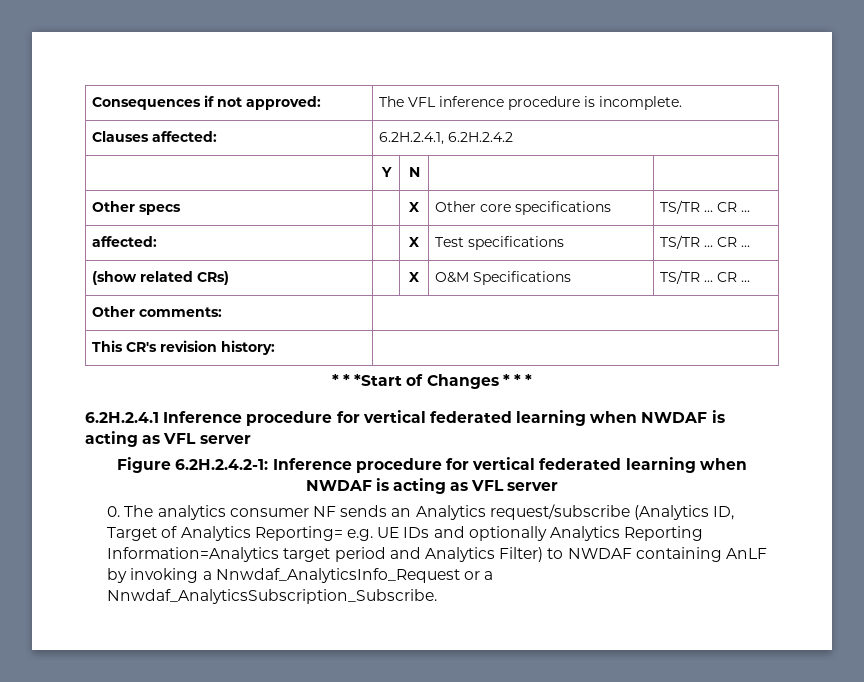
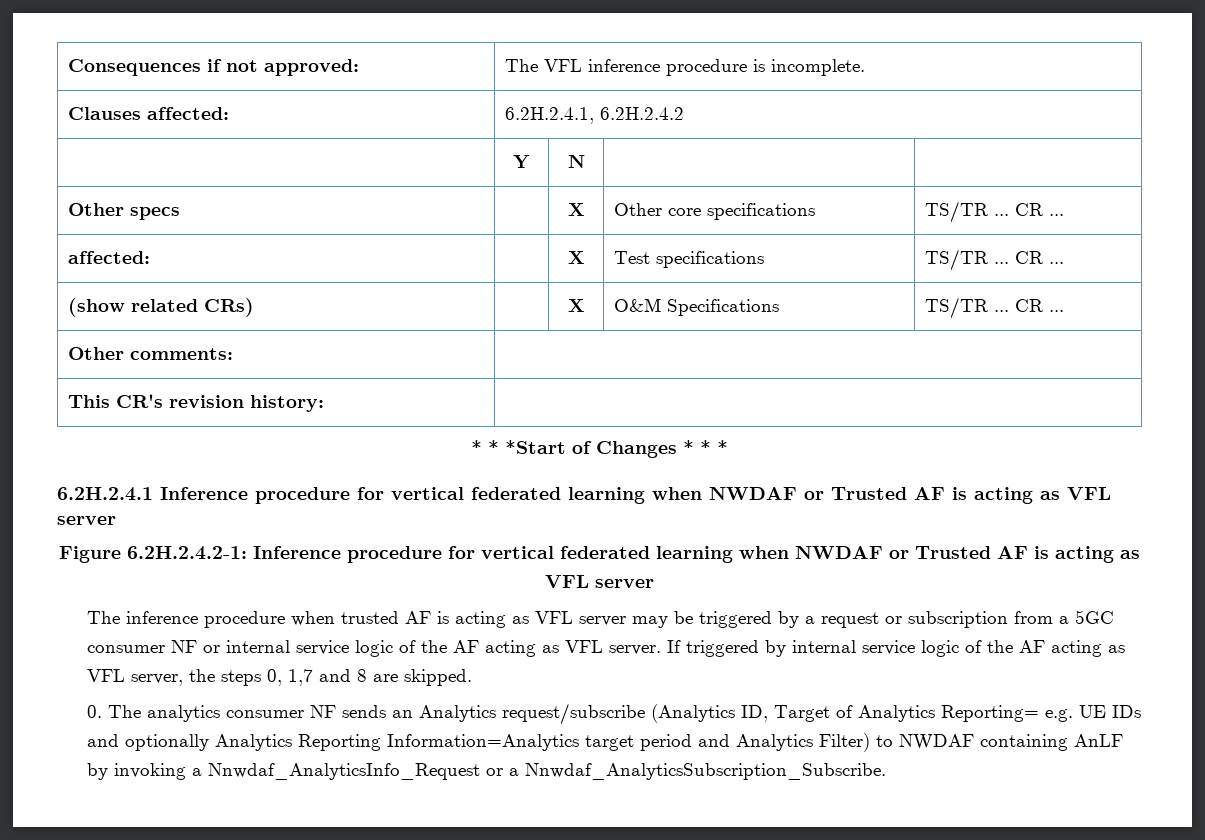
(708, 417) none -> [804,487,945,500] or Trusted AF
[375,478,559,494] is acting as VFL server -> [889,546,1140,563] [545,575,654,588] [86,610,1114,628] [86,640,1125,657] [86,669,472,686] or Trusted AF is acting as VFL server // The inference procedure when trusted AF is acting as VFL server may be triggered by a request or subscription from a 5GC consumer NF or internal service logic of the AF acting as VFL server. If triggered by internal service logic of the AF acting as VFL server, the steps 0, 1,7 and 8 are skipped.

